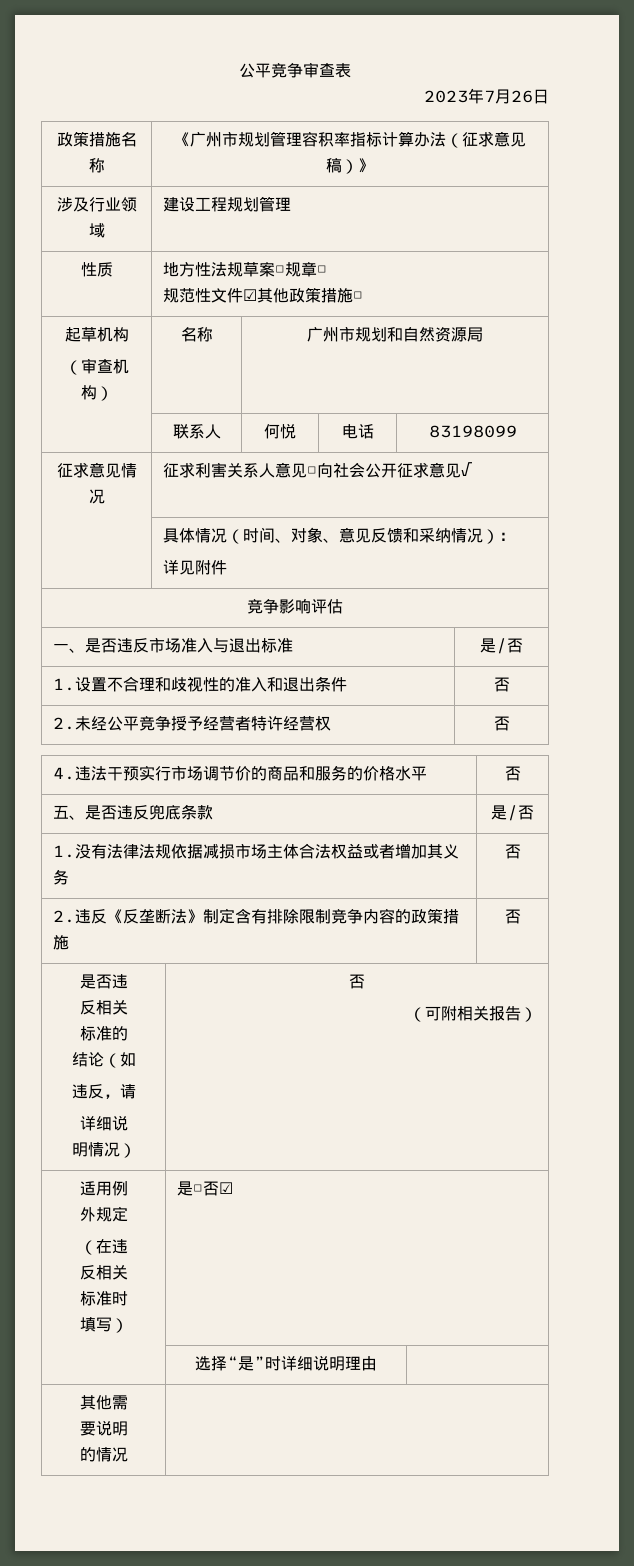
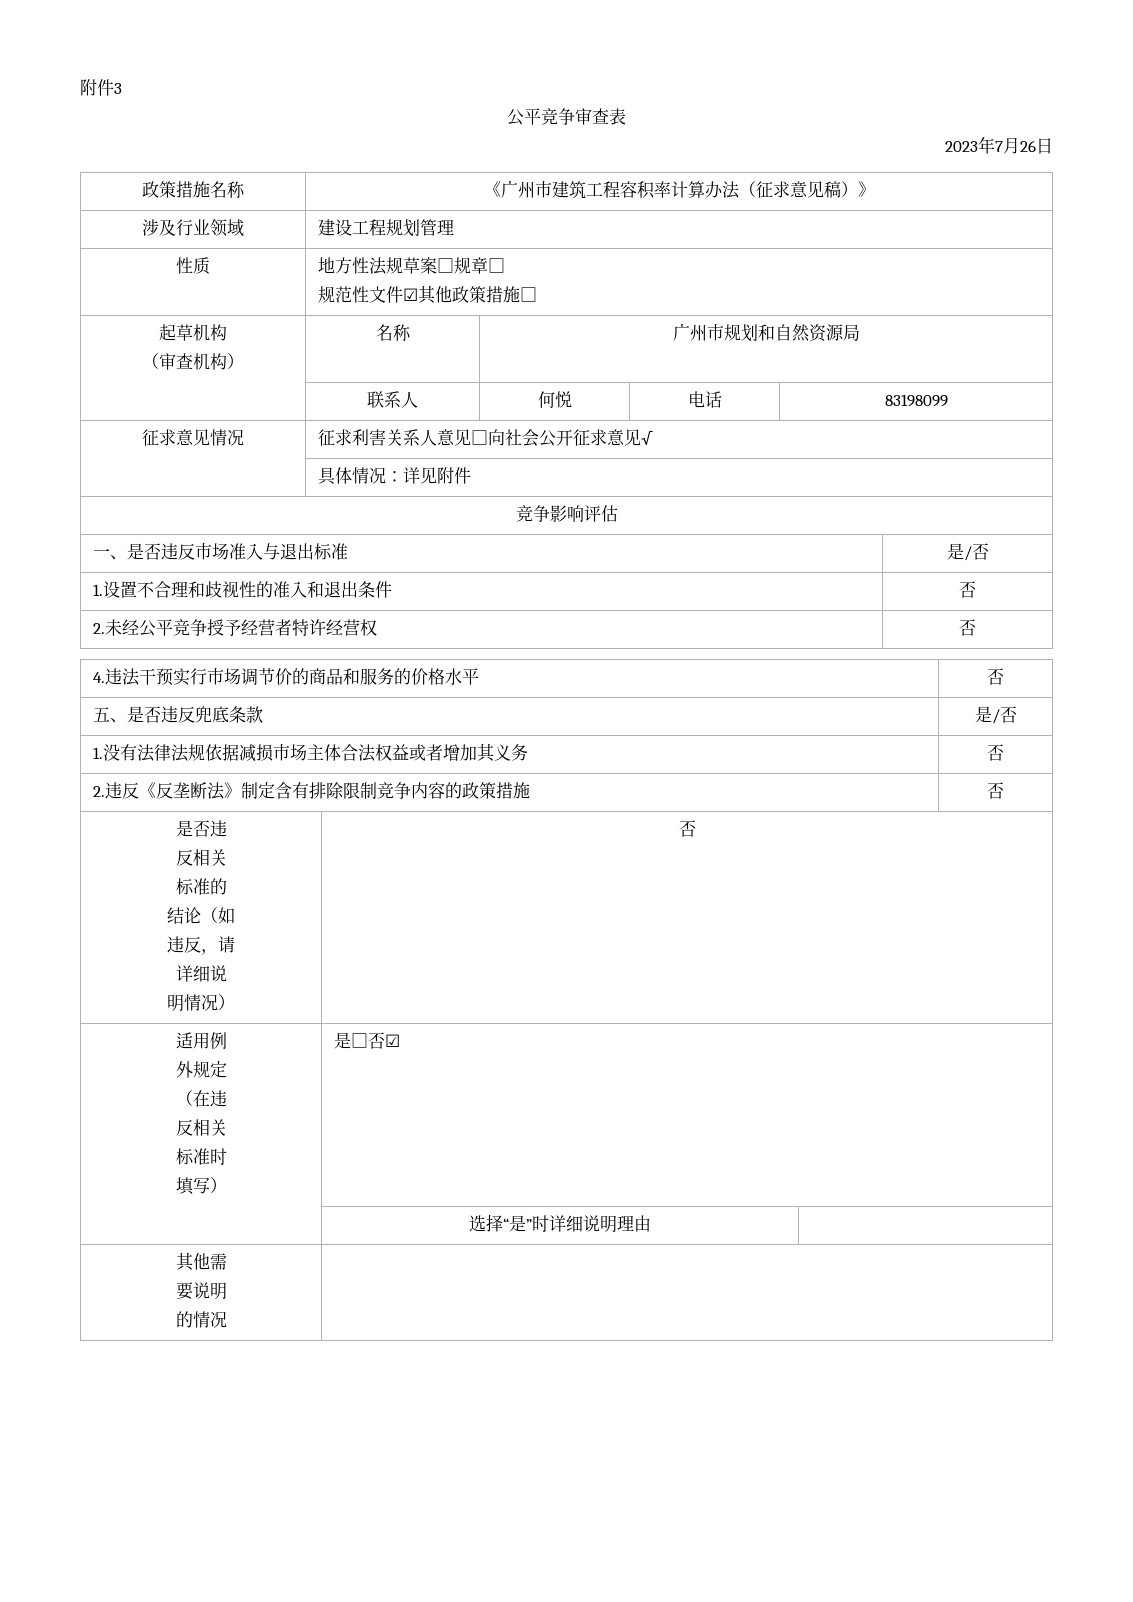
(239, 70) none -> [80,79,122,96] 附件3 //
[238,131,382,147] 规划管理容积率指标 -> [551,181,671,199] 建筑工程容积率
[226,527,499,544] （时间、对象、意见反馈和采纳情况） -> (387, 475) none
(515, 536) // -> (404, 476) none
[409,1006,538,1022] // （可附相关报告） -> (696, 828) none

